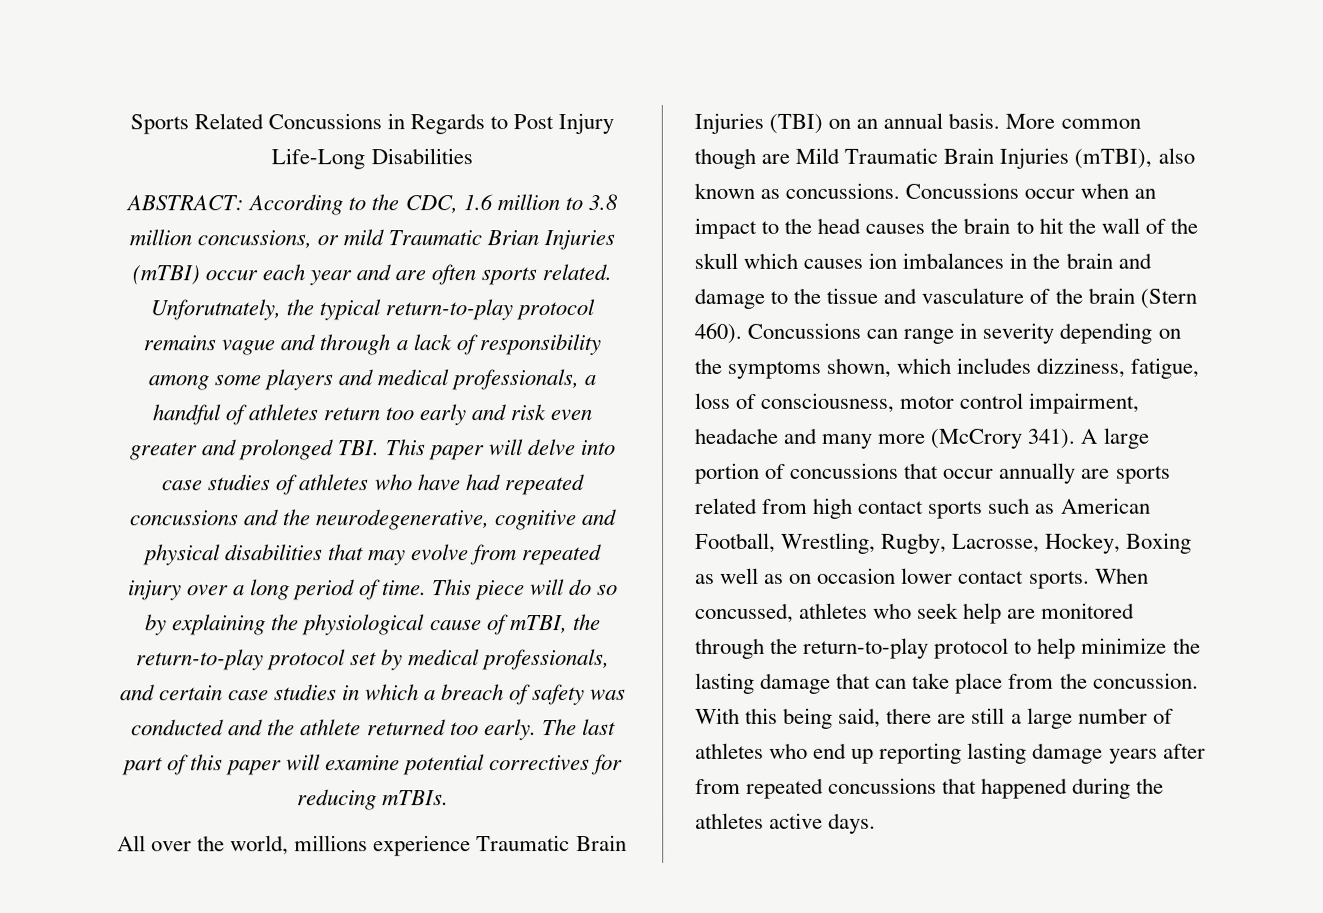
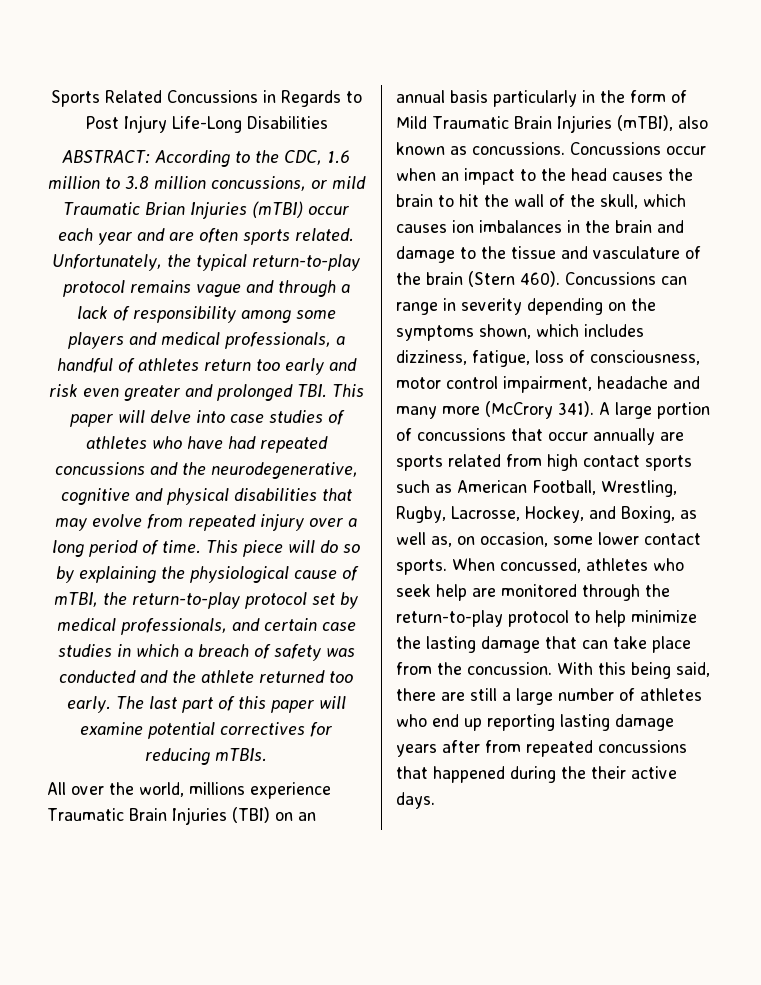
[149,299,281,321] Unforutnately, -> [52,254,162,271] Unfortunately,
[948,112,1141,129] [694,147,791,169] basis. More common though are -> [450,90,687,107] basis particularly in the form of
[694,252,738,269] skull -> [600,194,638,209] skull,
[1126,532,1193,554] [695,567,897,584] Boxing as well as on occasion -> [589,506,697,523] [396,532,593,547] and Boxing, as well as, on occasion, some
[695,812,764,829] athletes -> [591,766,626,779] their

